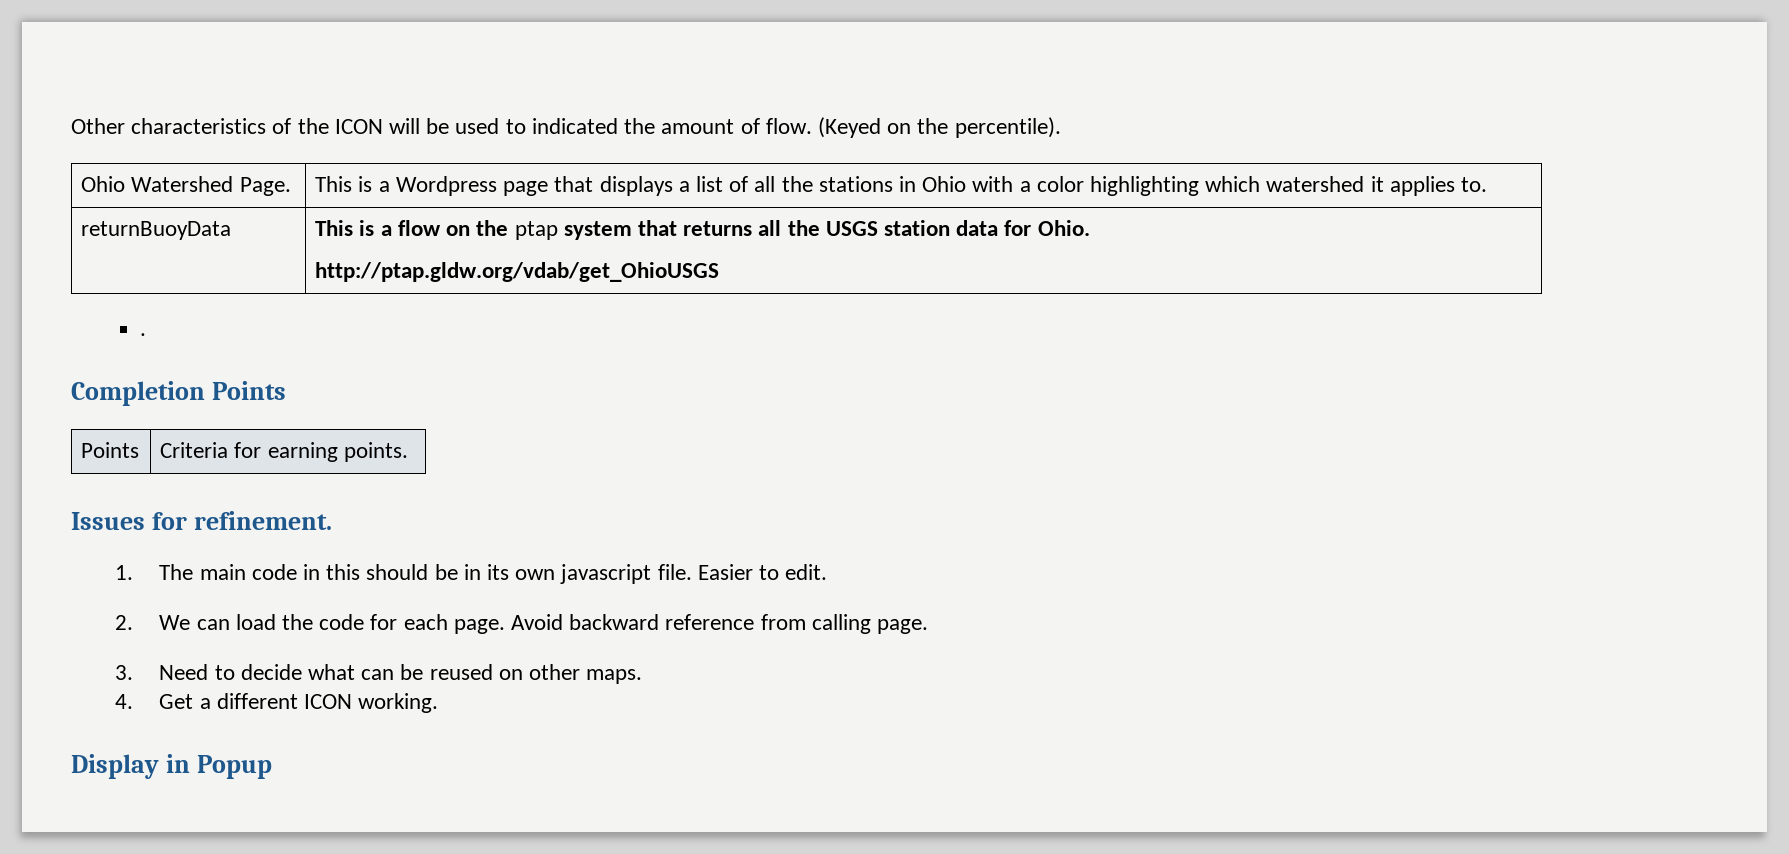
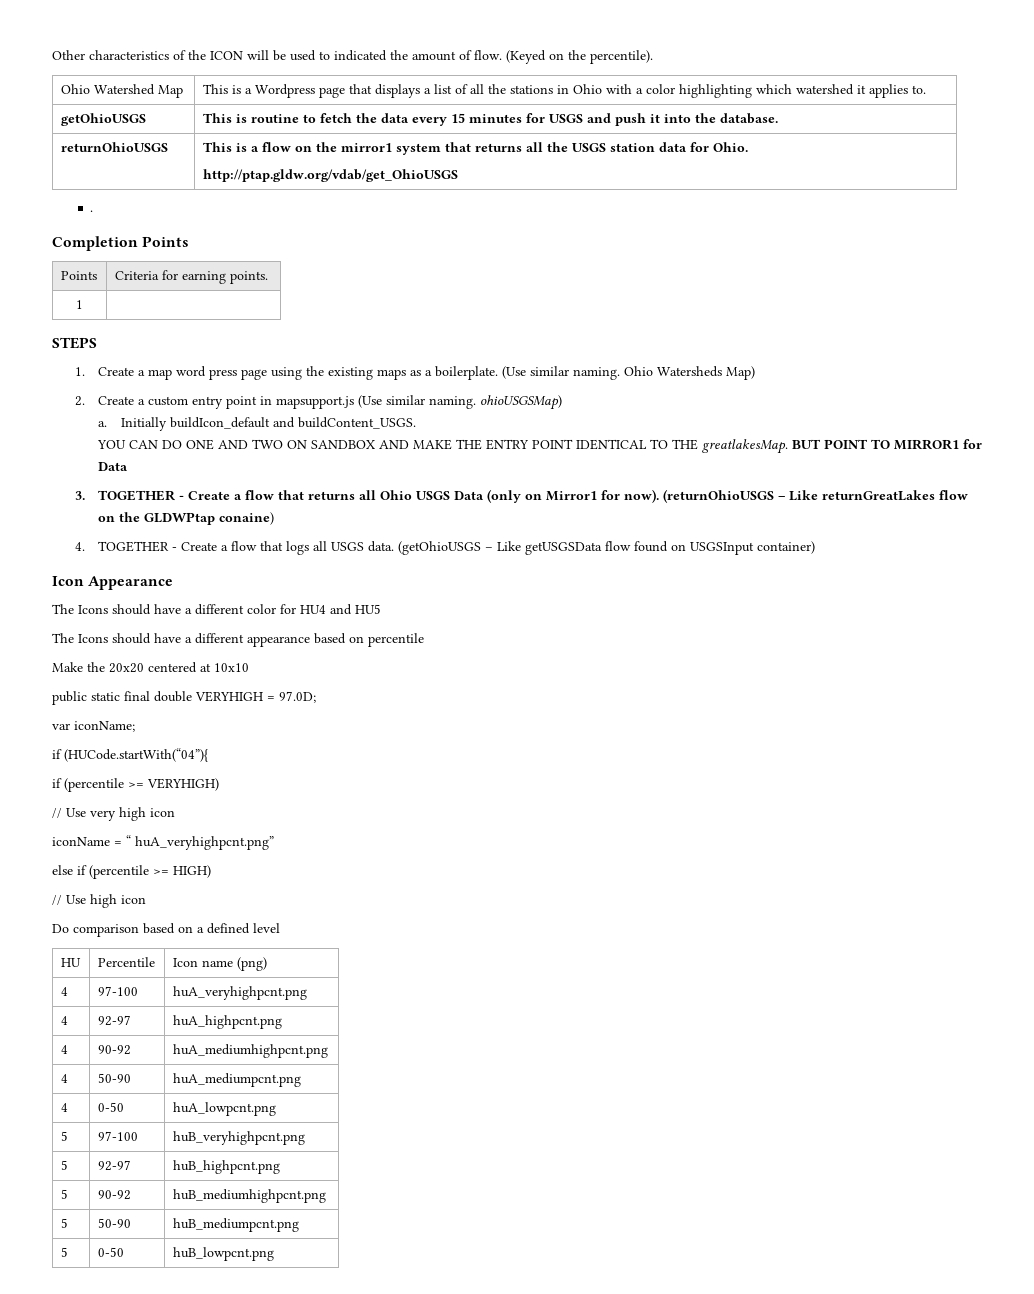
[239,177,291,196] Page. -> [157,85,183,98] Map
[81,221,232,240] returnBuoyData -> [60,113,146,126] [202,113,778,126] [60,142,168,152] getOhioUSGS | This is routine to fetch the data every 15 minutes for USGS and push it into the database. // returnOhioUSGS
[514,221,558,240] ptap -> [340,143,392,152] mirror1
[71,511,332,530] [115,564,828,584] [115,614,929,634] [115,664,643,684] [115,693,439,713] [71,754,272,779] // Issues for refinement. // 1. The main code in this should be in its own javascript file. Easier to edit. // 2. We can load the code for each page. Avoid backward reference from calling page. // 3. Need to decide what can be reused on other maps. // 4. Get a different ICON working. // Display in Popup -> [76,300,83,309] [52,337,97,349] [75,366,756,380] [75,395,563,410] [98,417,417,431] [97,439,983,454] [98,462,129,471] [75,489,969,503] [98,512,275,525] [75,541,816,555] [52,576,174,590] [52,604,381,615] [52,633,424,647] [52,662,249,673] [52,691,316,705] [52,721,135,732] [52,748,208,762] [52,778,219,792] [52,807,175,821] [52,835,274,850] [52,865,211,879] [52,894,146,908] [52,923,280,937] [60,958,81,967] [97,957,155,967] [172,957,267,971] [60,987,68,996] [97,986,138,996] [172,986,307,1000] [60,1016,68,1025] [97,1015,131,1026] [172,1015,282,1029] [60,1045,68,1054] [97,1045,131,1055] [172,1044,328,1058] [60,1074,68,1083] [97,1073,131,1083] [172,1073,301,1087] [60,1103,68,1112] [97,1102,124,1112] [172,1102,276,1116] [60,1131,68,1141] [97,1131,138,1141] [172,1131,305,1145] [60,1160,68,1170] [97,1160,131,1171] [172,1160,280,1174] [60,1189,68,1199] [97,1190,131,1200] [172,1189,326,1203] [60,1218,68,1228] [97,1218,131,1228] [172,1218,299,1232] [60,1247,68,1257] [97,1247,124,1257] [172,1247,274,1261] // 1 | // STEPS // 1. Create a map word press page using the existing maps as a boilerplate. (Use similar naming. Ohio Watersheds Map) // 2. Create a custom entry point in mapsupport.js (Use similar naming. ohioUSGSMap) // a. Initially buildIcon_default and buildContent_USGS. // YOU CAN DO ONE AND TWO ON SANDBOX AND MAKE THE ENTRY POINT IDENTICAL TO THE greatlakesMap. BUT POINT TO MIRROR1 for Data // 3. TOGETHER - Create a flow that returns all Ohio USGS Data (only on Mirror1 for now). (returnOhioUSGS – Like returnGreatLakes flow on the GLDWPtap conaine) // 4. TOGETHER - Create a flow that logs all USGS data. (getOhioUSGS – Like getUSGSData flow found on USGSInput container) // Icon Appearance // The Icons should have a different color for HU4 and HU5 // The Icons should have a different appearance based on percentile // Make the 20x20 centered at 10x10 // public static final double VERYHIGH = 97.0D; // var iconName; // if (HUCode.startWith(“04”){ // if (percentile >= VERYHIGH) // // Use very high icon // iconName = “ huA_veryhighpcnt.png” // else if (percentile >= HIGH) // // Use high icon // Do comparison based on a defined level // HU | Percentile | Icon name (png) // 4 | 97-100 | huA_veryhighpcnt.png // 4 | 92-97 | huA_highpcnt.png // 4 | 90-92 | huA_mediumhighpcnt.png // 4 | 50-90 | huA_mediumpcnt.png // 4 | 0-50 | huA_lowpcnt.png // 5 | 97-100 | huB_veryhighpcnt.png // 5 | 92-97 | huB_highpcnt.png // 5 | 90-92 | huB_mediumhighpcnt.png // 5 | 50-90 | huB_mediumpcnt.png // 5 | 0-50 | huB_lowpcnt.png

